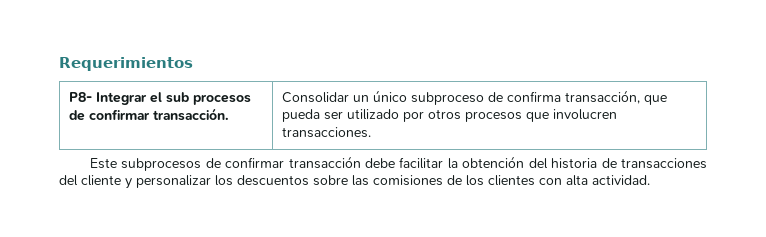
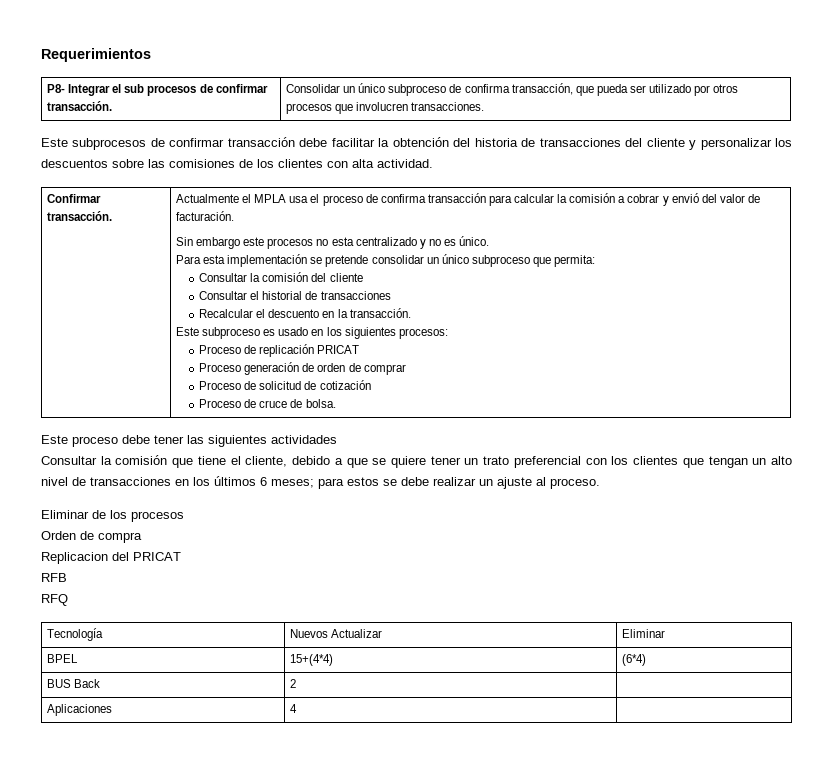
(650, 180) none -> [46,194,101,203] [46,211,112,221] [175,193,760,206] [175,211,234,221] [175,236,490,249] [175,254,596,267] [199,272,363,282] [199,291,391,300] [199,308,411,318] [175,327,448,339] [199,344,360,357] [199,362,406,375] [199,380,371,390] [199,399,336,408] [41,435,337,447] [41,455,793,468] [41,476,600,489] [41,510,184,522] [41,531,142,543] [41,552,181,564] [41,573,67,582] [41,594,68,606] [46,628,103,641] [289,629,383,638] [621,629,665,638] [46,654,78,663] [289,654,333,666] [621,654,646,666] [46,679,101,688] [289,679,296,688] [46,704,112,716] [289,704,297,713] // Confirmar transacción. | Actualmente el MPLA usa el proceso de confirma transacción para calcular la comisión a cobrar y envió del valor de facturación. // Sin embargo este procesos no esta centralizado y no es único. // Para esta implementación se pretende consolidar un único subproceso que permita: // Consultar la comisión del cliente // Consultar el historial de transacciones // Recalcular el descuento en la transacción. // Este subproceso es usado en los siguientes procesos: // Proceso de replicación PRICAT // Proceso generación de orden de comprar // Proceso de solicitud de cotización // Proceso de cruce de bolsa. // Este proceso debe tener las siguientes actividades // Consultar la comisión que tiene el cliente, debido a que se quiere tener un trato preferencial con los clientes que tengan un alto nivel de transacciones en los últimos 6 meses; para estos se debe realizar un ajuste al proceso. // Eliminar de los procesos // Orden de compra // Replicacion del PRICAT // RFB // RFQ // Tecnología | Nuevos Actualizar | Eliminar // BPEL | 15+(4*4) | (6*4) // BUS Back | 2 | // Aplicaciones | 4 |

